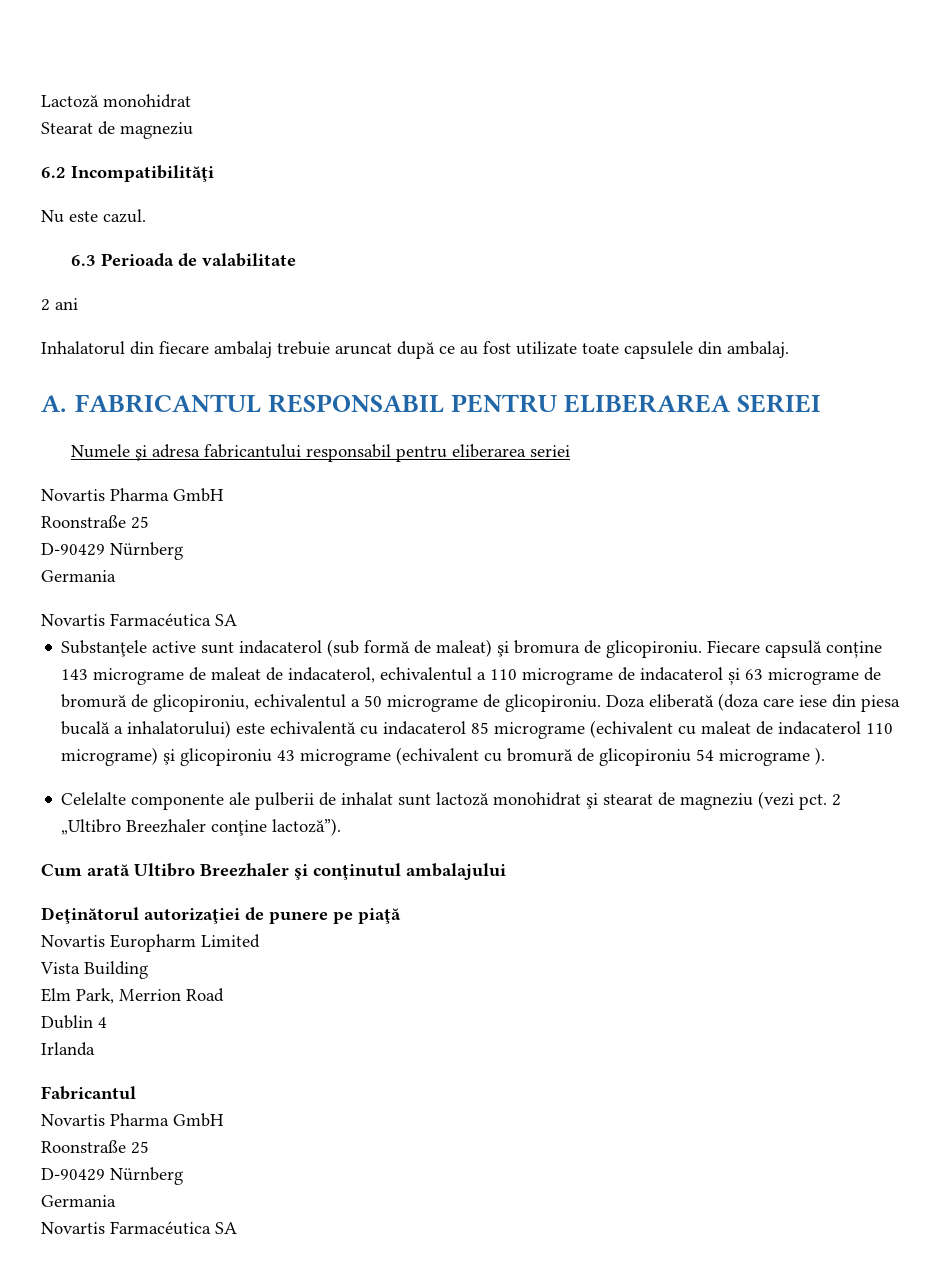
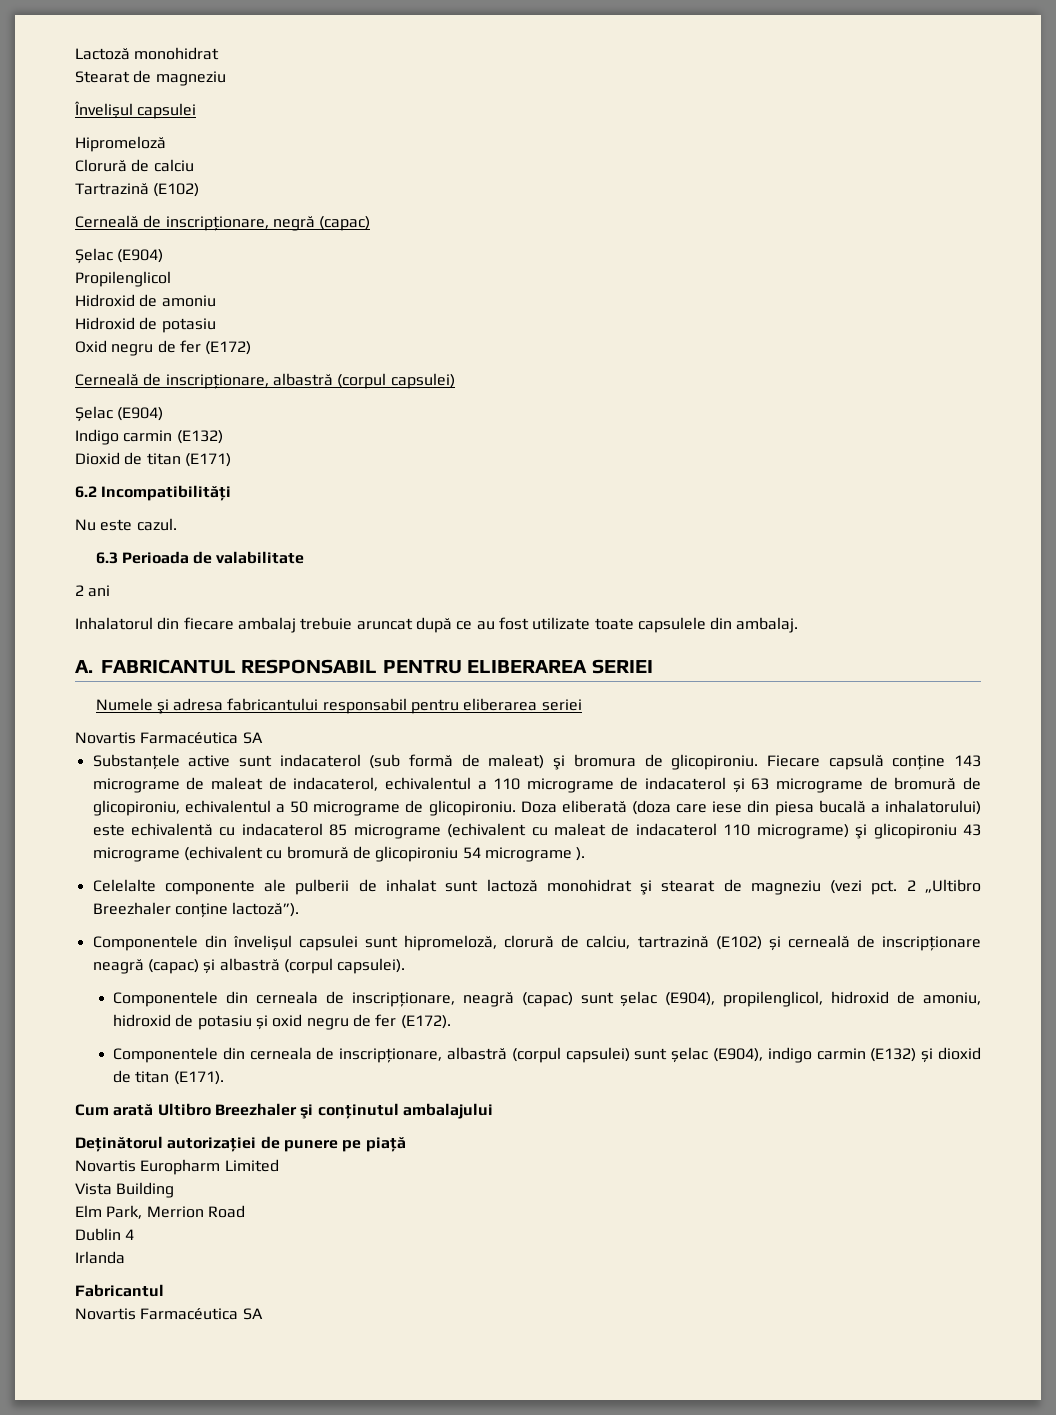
(193, 130) none -> [75,101,197,119] [75,136,166,152] [75,159,194,172] [75,183,200,197] [75,215,371,231] [75,248,164,264] [75,271,171,287] [75,294,216,307] [75,317,216,333] [75,340,252,356] [75,373,455,389] [75,406,164,422] [75,429,223,445] [75,452,231,467] // Învelișul capsulei // Hipromeloză // Clorură de calciu // Tartrazină (E102) // Cerneală de inscripționare, negră (capac) // Șelac (E904) // Propilenglicol // Hidroxid de amoniu // Hidroxid de potasiu // Oxid negru de fer (E172) // Cerneală de inscripționare, albastră (corpul capsulei) // Șelac (E904) // Indigo carmin (E132) // Dioxid de titan (E171)
[41,488,224,502] [41,515,149,529] [41,542,183,560] [41,570,116,582] // Novartis Pharma GmbH // Roonstraße 25 // D-90429 Nürnberg // Germania -> (582, 705) none
(342, 827) none -> [92,935,982,951] [92,958,406,974] [113,991,981,1007] [113,1014,451,1030] [113,1047,981,1063] [113,1070,224,1085] // Componentele din învelișul capsulei sunt hipromeloză, clorură de calciu, tartrazină (E102) și cerneală de inscripționare neagră (capac) și albastră (corpul capsulei). // Componentele din cerneala de inscripționare, neagră (capac) sunt șelac (E904), propilenglicol, hidroxid de amoniu, hidroxid de potasiu și oxid negru de fer (E172). // Componentele din cerneala de inscripționare, albastră (corpul capsulei) sunt șelac (E904), indigo carmin (E132) și dioxid de titan (E171).
[41,1113,224,1127] [41,1140,149,1154] [41,1167,183,1185] [41,1195,116,1207] // Novartis Pharma GmbH // Roonstraße 25 // D-90429 Nürnberg // Germania -> (164, 1290) none

